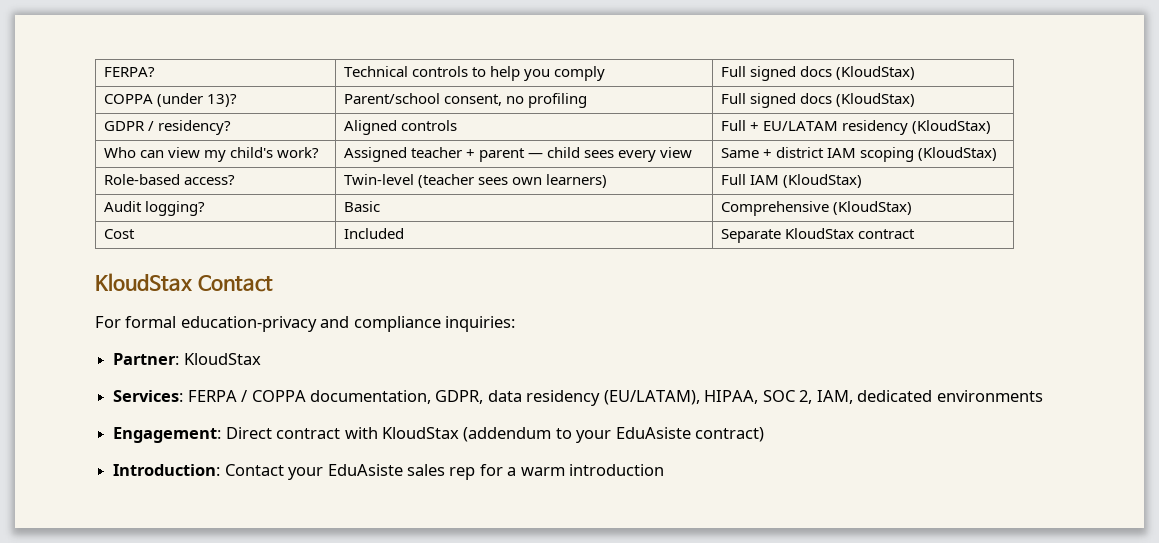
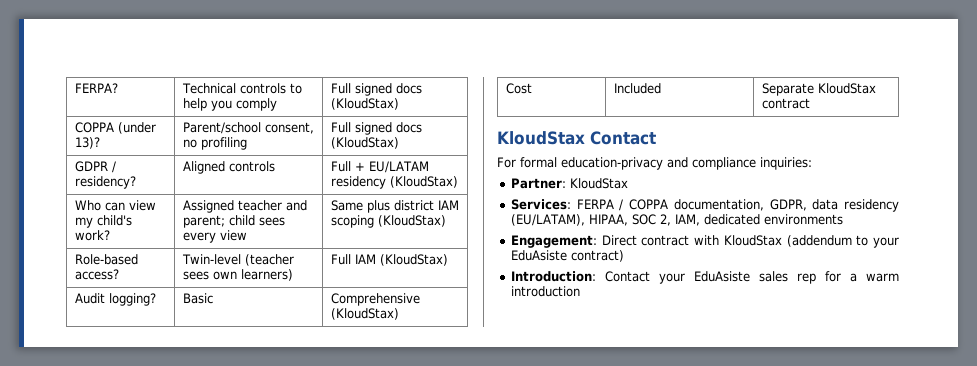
[466,148,544,162] + parent — -> [285,200,307,211] [182,215,225,228] and parent;
[763,149,773,158] + -> [366,200,390,213] plus

